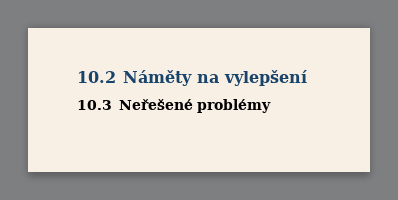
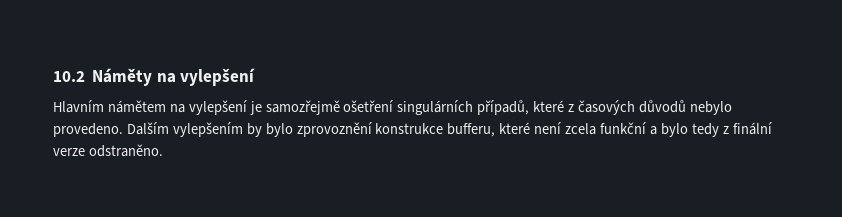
[77,99,271,113] 10.3 Neřešené problémy -> [53,100,732,115] [53,122,772,137] [53,144,163,157] Hlavním námětem na vylepšení je samozřejmě ošetření singulárních případů, které z časových důvodů nebylo provedeno. Dalším vylepšením by bylo zprovoznění konstrukce bufferu, které není zcela funkční a bylo tedy z finální verze odstraněno.

